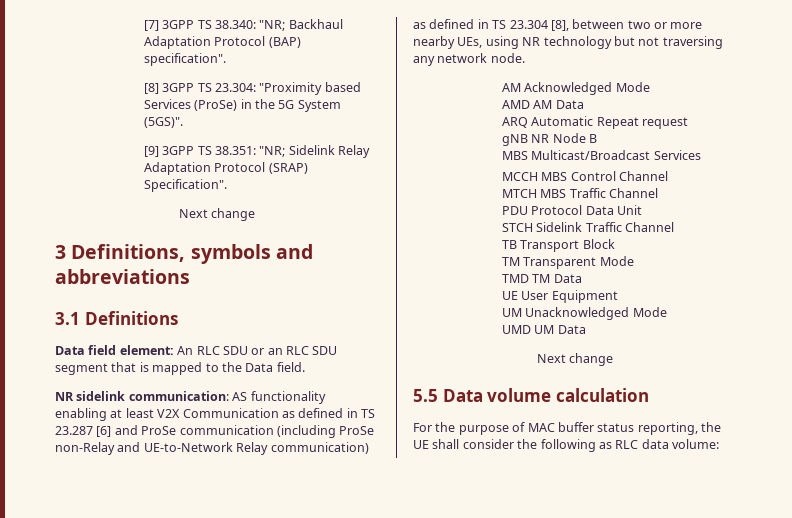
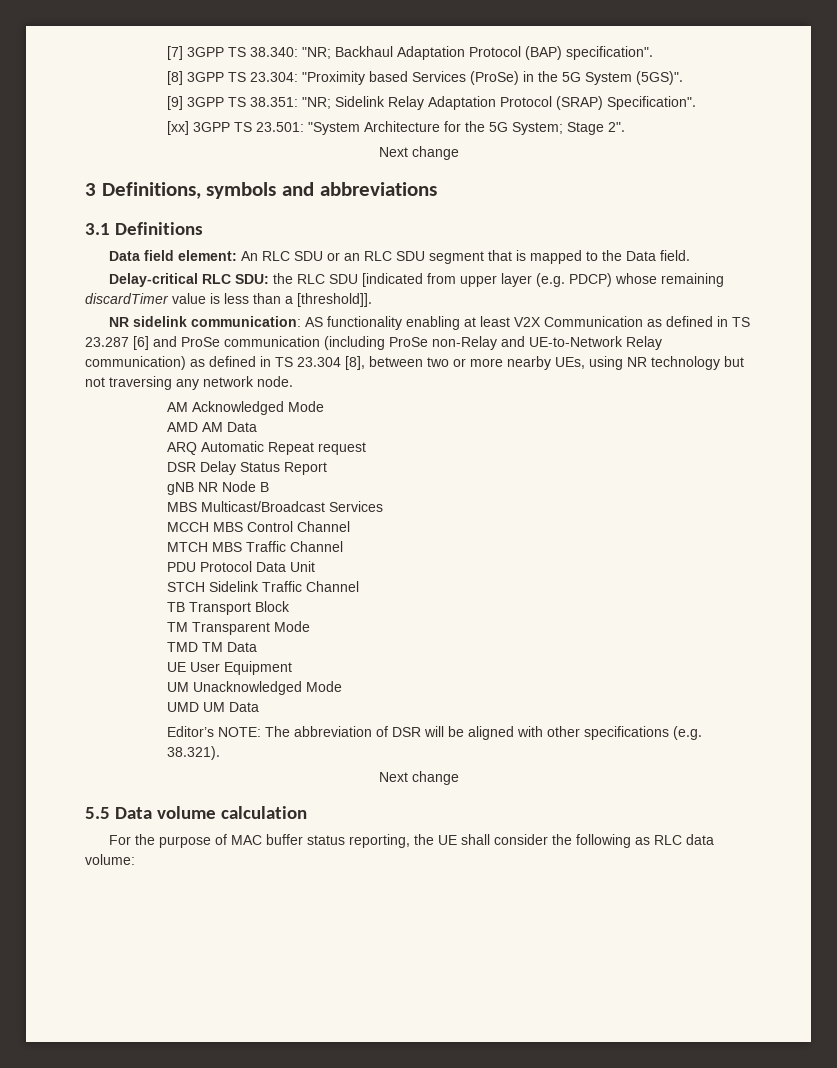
(227, 185) none -> [166,121,625,135] // [xx] 3GPP TS 23.501: "System Architecture for the 5G System; Stage 2".
(305, 367) none -> [108,273,724,287] [85,293,372,307] // Delay-critical RLC SDU: the RLC SDU [indicated from upper layer (e.g. PDCP) whose remaining discardTimer value is less than a [threshold]].
(688, 123) none -> [166,461,327,475] // DSR Delay Status Report
(586, 329) none -> [166,726,702,740] [166,746,220,760] // Editor’s NOTE: The abbreviation of DSR will be aligned with other specifications (e.g. 38.321).

